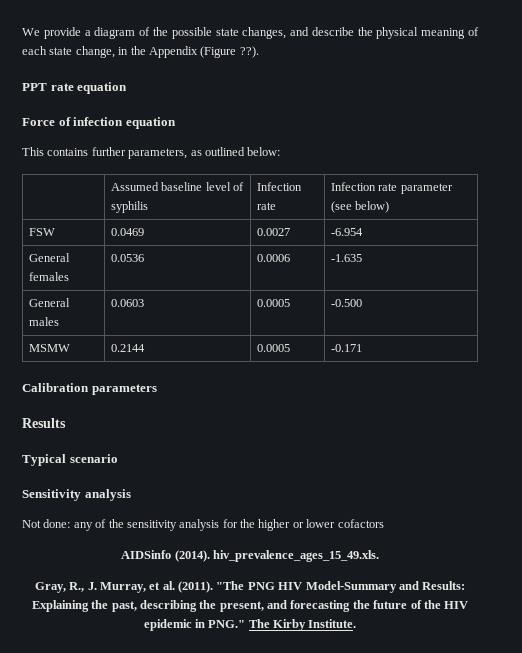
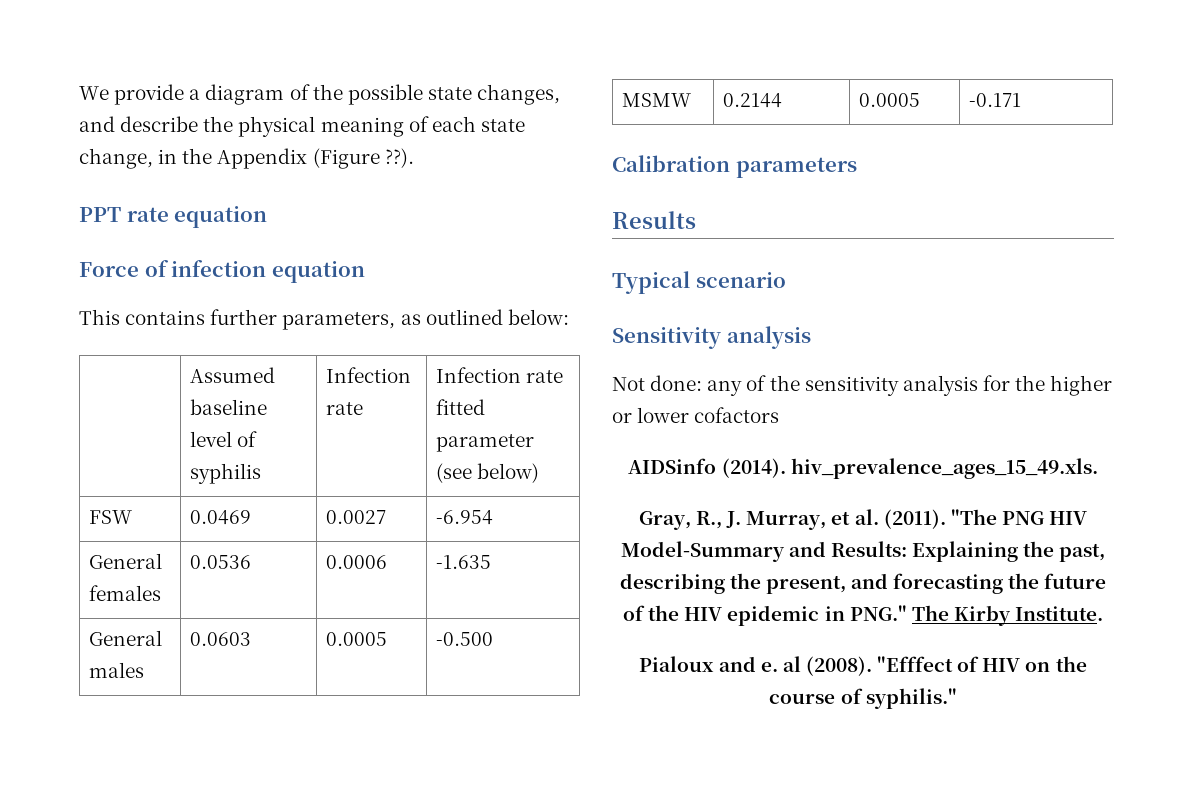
(398, 187) none -> [436,399,486,415] fitted
(357, 623) none -> [639,656,1087,676] [769,688,957,709] // Pialoux and e. al (2008). "Efffect of HIV on the course of syphilis."

